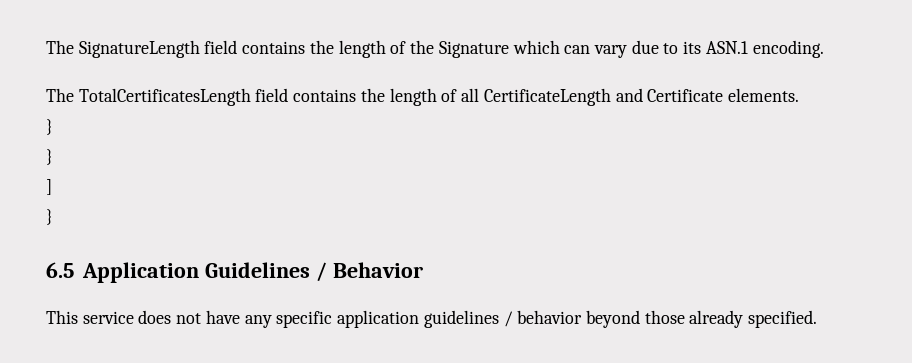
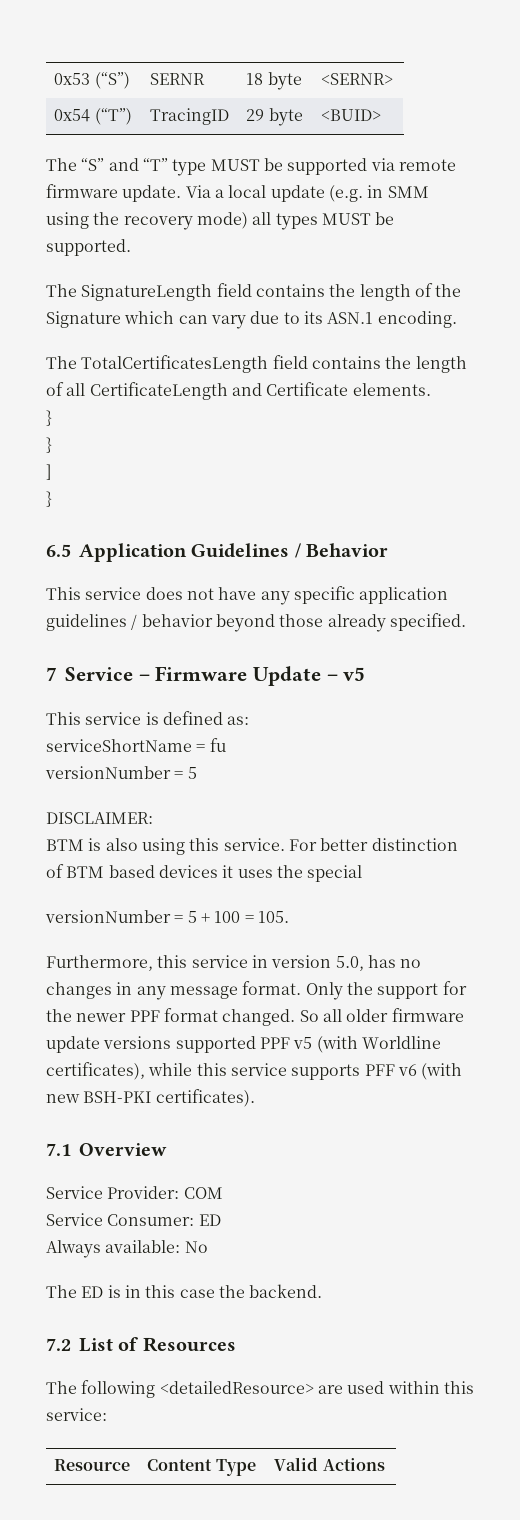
(46, 47) none -> [54,72,130,89] [150,73,206,85] [246,72,302,90] [321,73,394,85] [54,108,132,125] [150,108,230,125] [246,108,303,126] [321,109,382,121] [46,158,456,176] [46,184,429,202] [46,212,395,230] [46,239,131,256] 0x53 (“S”) | SERNR | 18 byte | <SERNR> // 0x54 (“T”) | TracingID | 29 byte | <BUID> // The “S” and “T” type MUST be supported via remote firmware update. Via a local update (e.g. in SMM using the recovery mode) all types MUST be supported. //
(818, 319) none -> [46,666,366,686] [46,711,250,725] [46,738,226,752] [45,766,197,779] [46,812,153,824] [46,838,458,855] [46,864,363,882] [45,910,289,923] [46,955,422,971] [46,981,467,1000] [46,1008,464,1026] [46,1036,441,1053] [46,1062,463,1080] [46,1089,255,1107] [46,1143,167,1156] [46,1186,223,1199] [46,1213,221,1226] [46,1240,208,1258] [46,1284,323,1298] [46,1337,236,1352] [46,1380,474,1398] [46,1408,107,1421] [54,1459,131,1471] [147,1459,256,1476] [274,1457,385,1471] // 7 Service – Firmware Update – v5 // This service is defined as: // serviceShortName = fu // versionNumber = 5 // DISCLAIMER: // BTM is also using this service. For better distinction of BTM based devices it uses the special // versionNumber = 5 + 100 = 105. // Furthermore, this service in version 5.0, has no changes in any message format. Only the support for the newer PPF format changed. So all older firmware update versions supported PPF v5 (with Worldline certificates), while this service supports PFF v6 (with new BSH-PKI certificates). // 7.1 Overview // Service Provider: COM // Service Consumer: ED // Always available: No // The ED is in this case the backend. // 7.2 List of Resources // The following <detailedResource> are used within this service: // Resource | Content Type | Valid Actions

